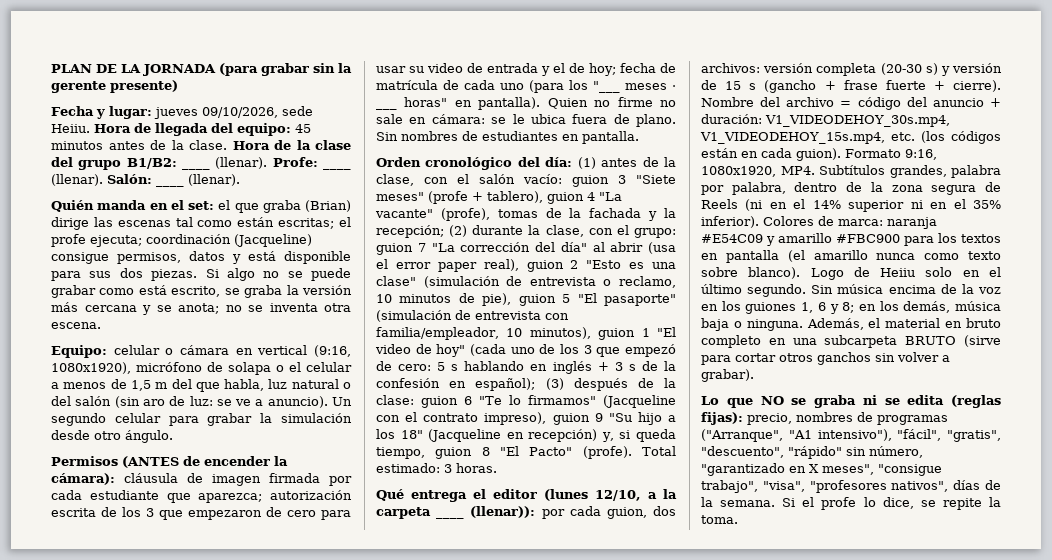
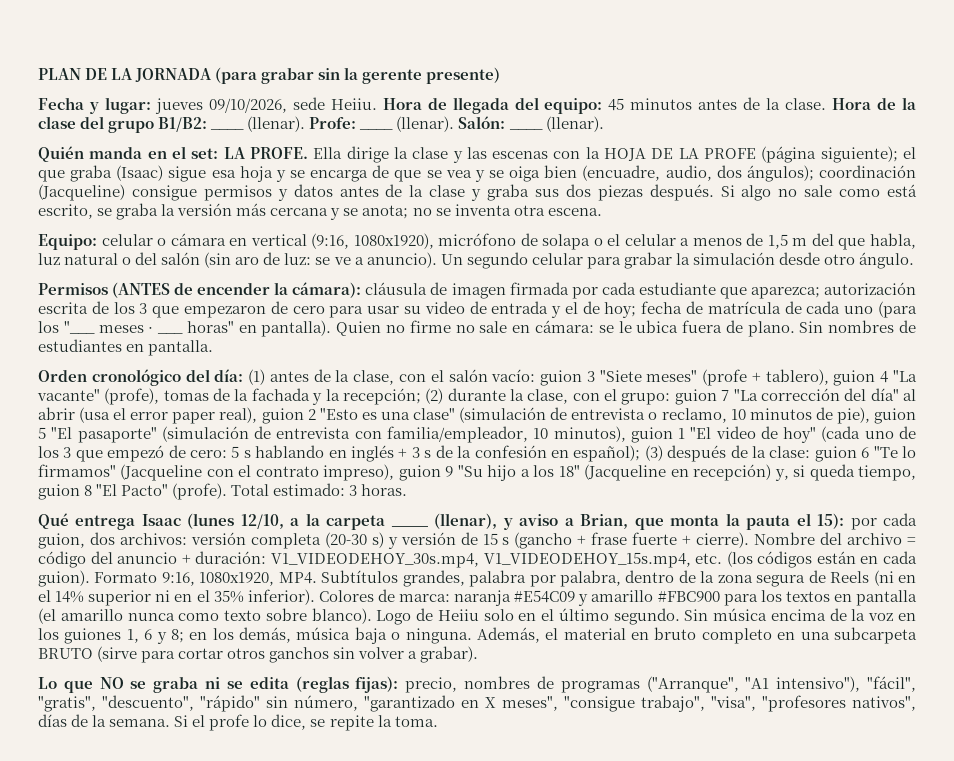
[218,200,351,213] [51,217,351,230] [51,234,312,247] [51,251,351,264] [51,268,351,281] [51,285,96,298] el que graba (Brian) dirige las escenas tal como están escritas; el profe ejecuta; coordinación (Jacqueline) consigue permisos, datos y está disponible para sus dos piezas. Si algo no se puede grabar -> [223,146,917,163] [38,165,916,182] [38,184,833,201] LA PROFE. Ella dirige la clase y las escenas con la HOJA DE LA PROFE (página siguiente); el que graba (Isaac) sigue esa hoja y se encarga de que se vea y se oiga bien (encuadre, audio, dos ángulos); coordinación (Jacqueline) consigue permisos y datos antes de la clase y graba sus dos piezas después. Si algo no sale
[473,489,537,499] el editor -> [141,514,181,526] Isaac
[470,506,536,518] (llenar)): -> [434,513,845,530] (llenar), y aviso a Brian, que monta la pauta el 15):

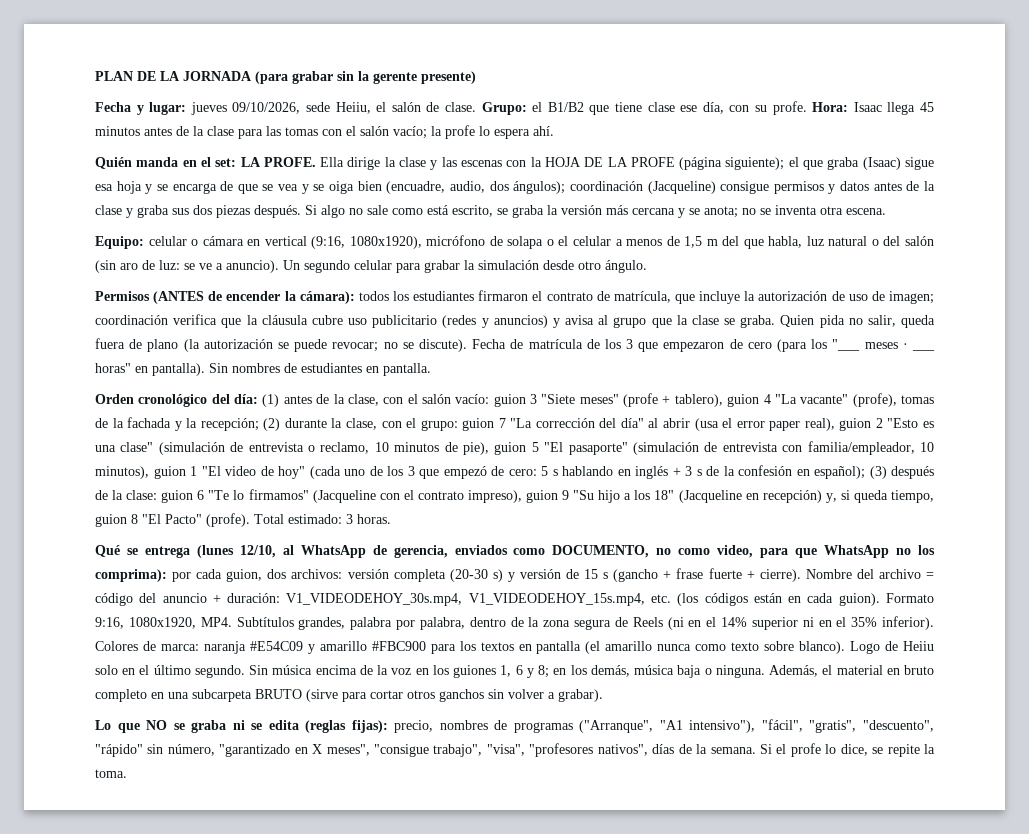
[330,97,603,114] Heiiu. Hora de llegada del equipo: -> [335,101,916,115] Heiiu, el salón de clase. Grupo: el B1/B2 que tiene clase ese día, con su profe. Hora: Isaac llega
[785,97,917,110] [38,116,357,133] [359,116,506,132] [508,116,604,132] clase. Hora de la clase del grupo B1/B2: ____ (llenar). Profe: ____ (llenar). Salón: ____ (llenar). -> [207,125,554,139] clase para las tomas con el salón vacío; la profe lo espera ahí.
[365,282,917,299] [38,302,88,314] cláusula de imagen firmada por cada estudiante que aparezca; autorización escrita -> [358,290,934,304] [95,314,935,328] [95,338,583,352] todos los estudiantes firmaron el contrato de matrícula, que incluye la autorización de uso de imagen; coordinación verifica que la cláusula cubre uso publicitario (redes y anuncios) y avisa al grupo que la clase se graba. Quien pida no salir, queda fuera de plano (la autorización se puede revocar; no se discute). Fecha de matrícula
[329,301,874,318] para usar su video de entrada y el de hoy; fecha de matrícula de cada uno -> (772, 345) none
[336,320,795,337] Quien no firme no sale en cámara: se le ubica fuera de plano. -> (205, 369) none
[75,513,845,530] entrega Isaac (lunes 12/10, a la carpeta ____ (llenar), y aviso a Brian, que monta la pauta el 15): -> [126,545,935,558] [95,569,167,582] se entrega (lunes 12/10, al WhatsApp de gerencia, enviados como DOCUMENTO, no como video, para que WhatsApp no los comprima):

